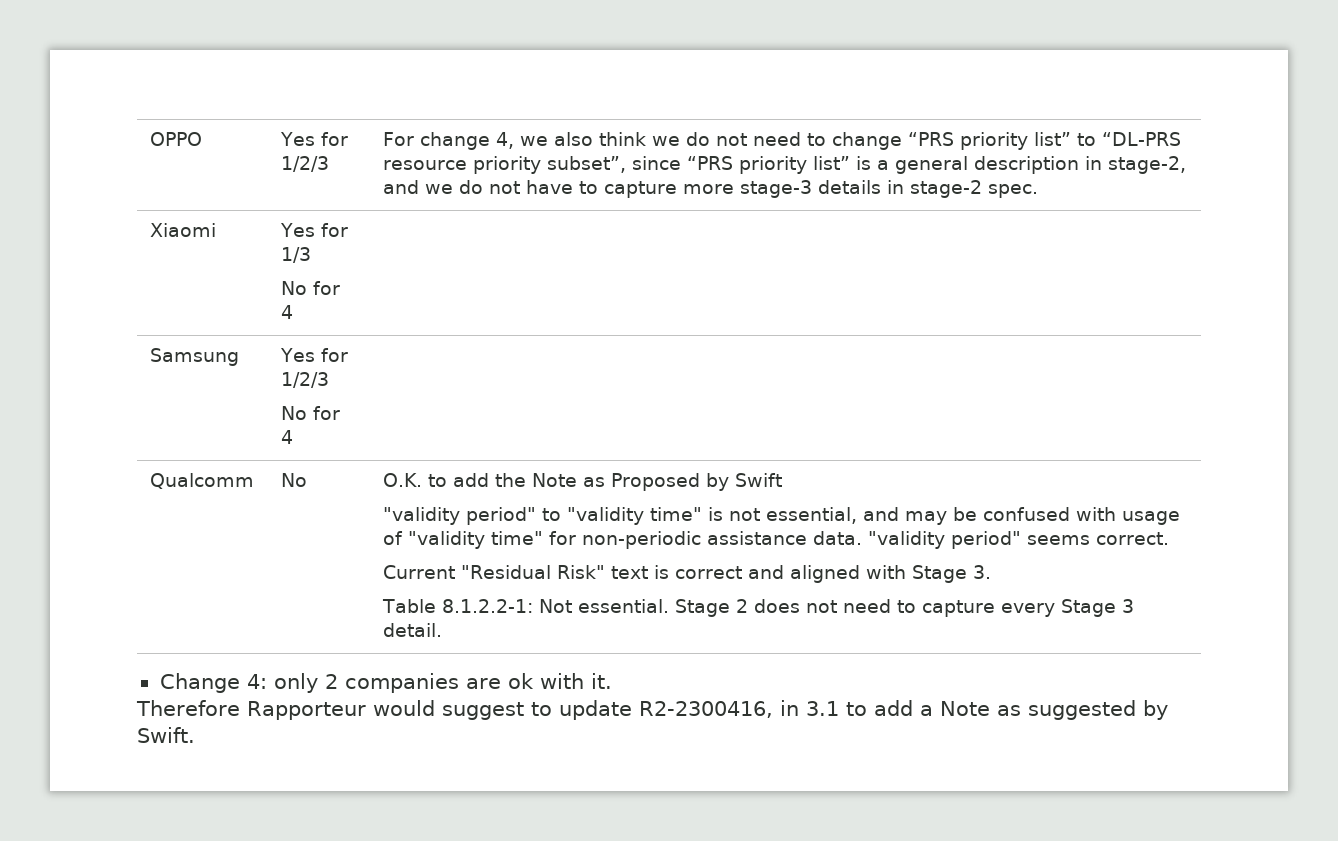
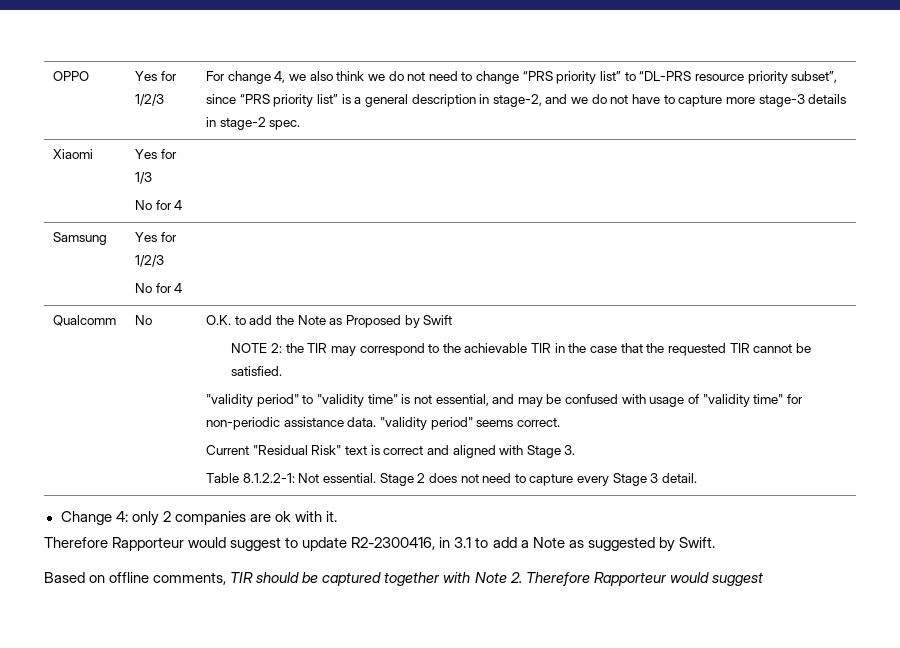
(783, 480) none -> [231,343,811,356] [231,366,283,376] // NOTE 2: the TIR may correspond to the achievable TIR in the case that the requested TIR cannot be satisfied.
(195, 735) none -> [44,572,763,586] // Based on offline comments, TIR should be captured together with Note 2. Therefore Rapporteur would suggest

